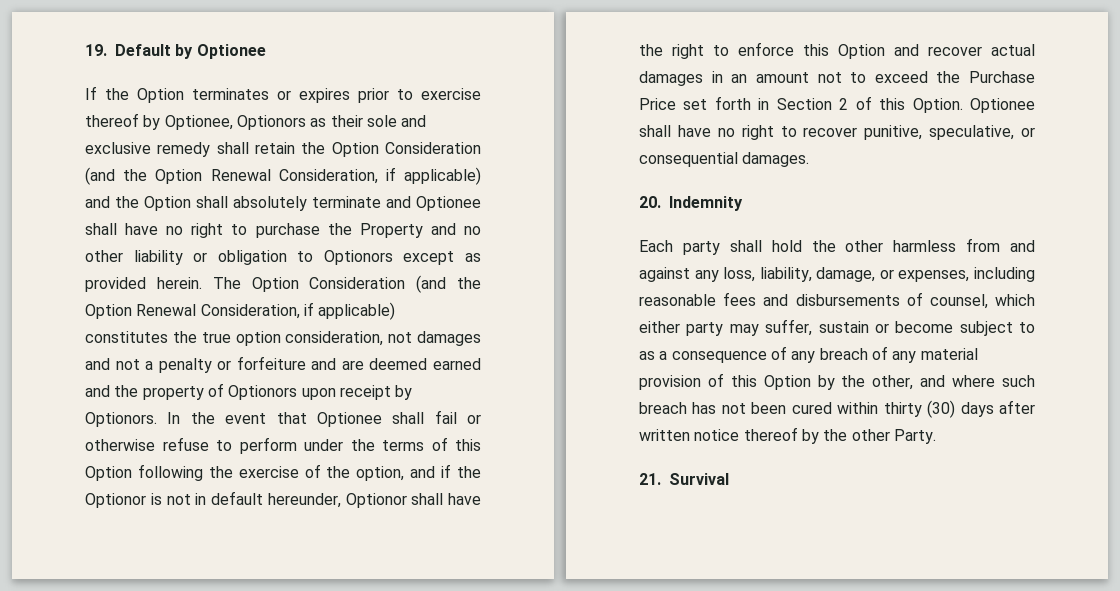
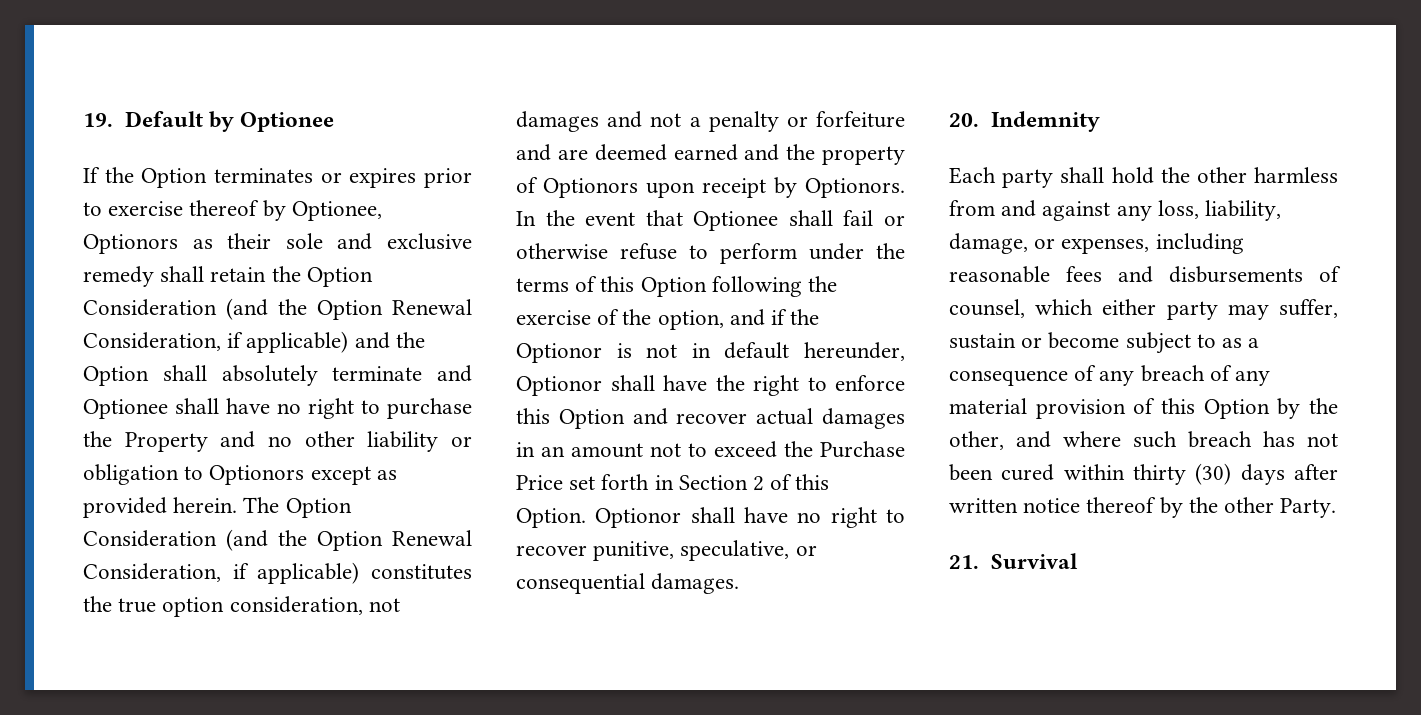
[970,98,1035,113] Optionee -> [595,508,682,528] Optionor

